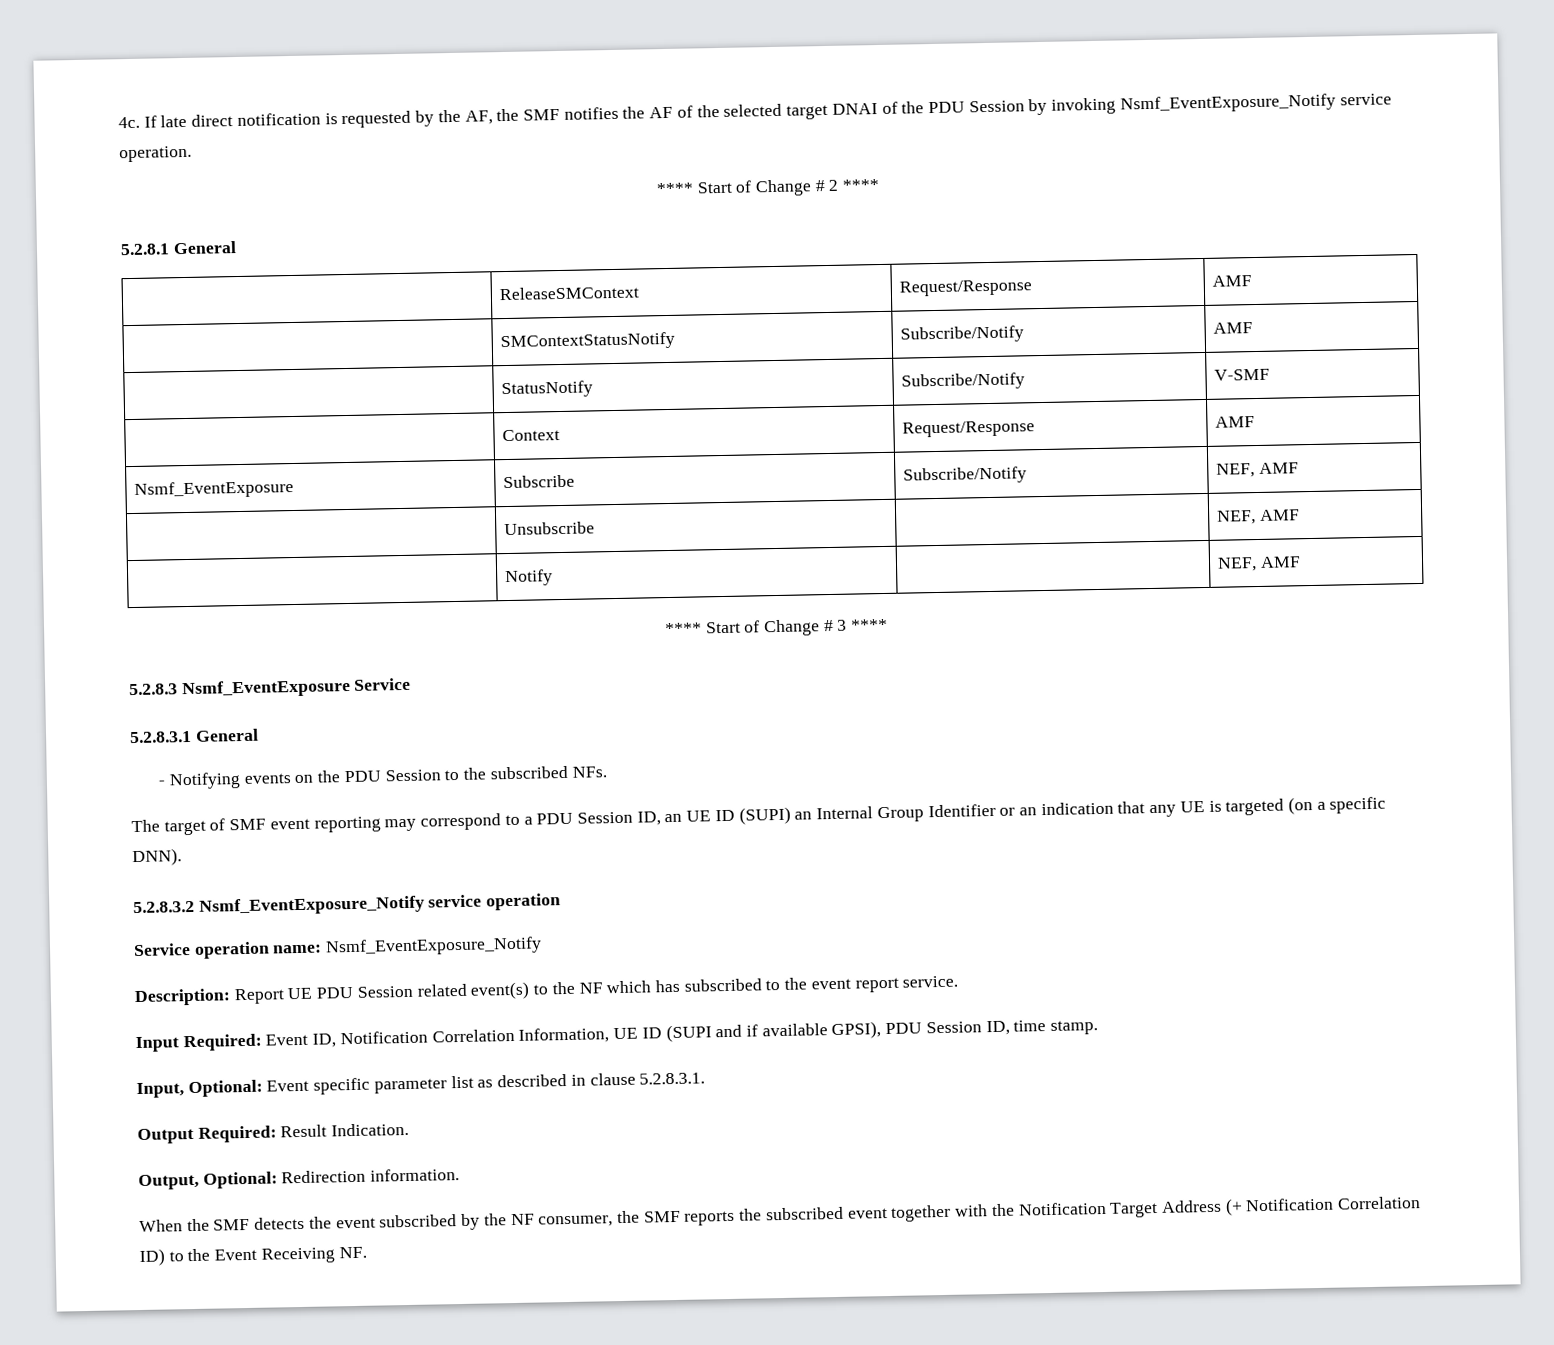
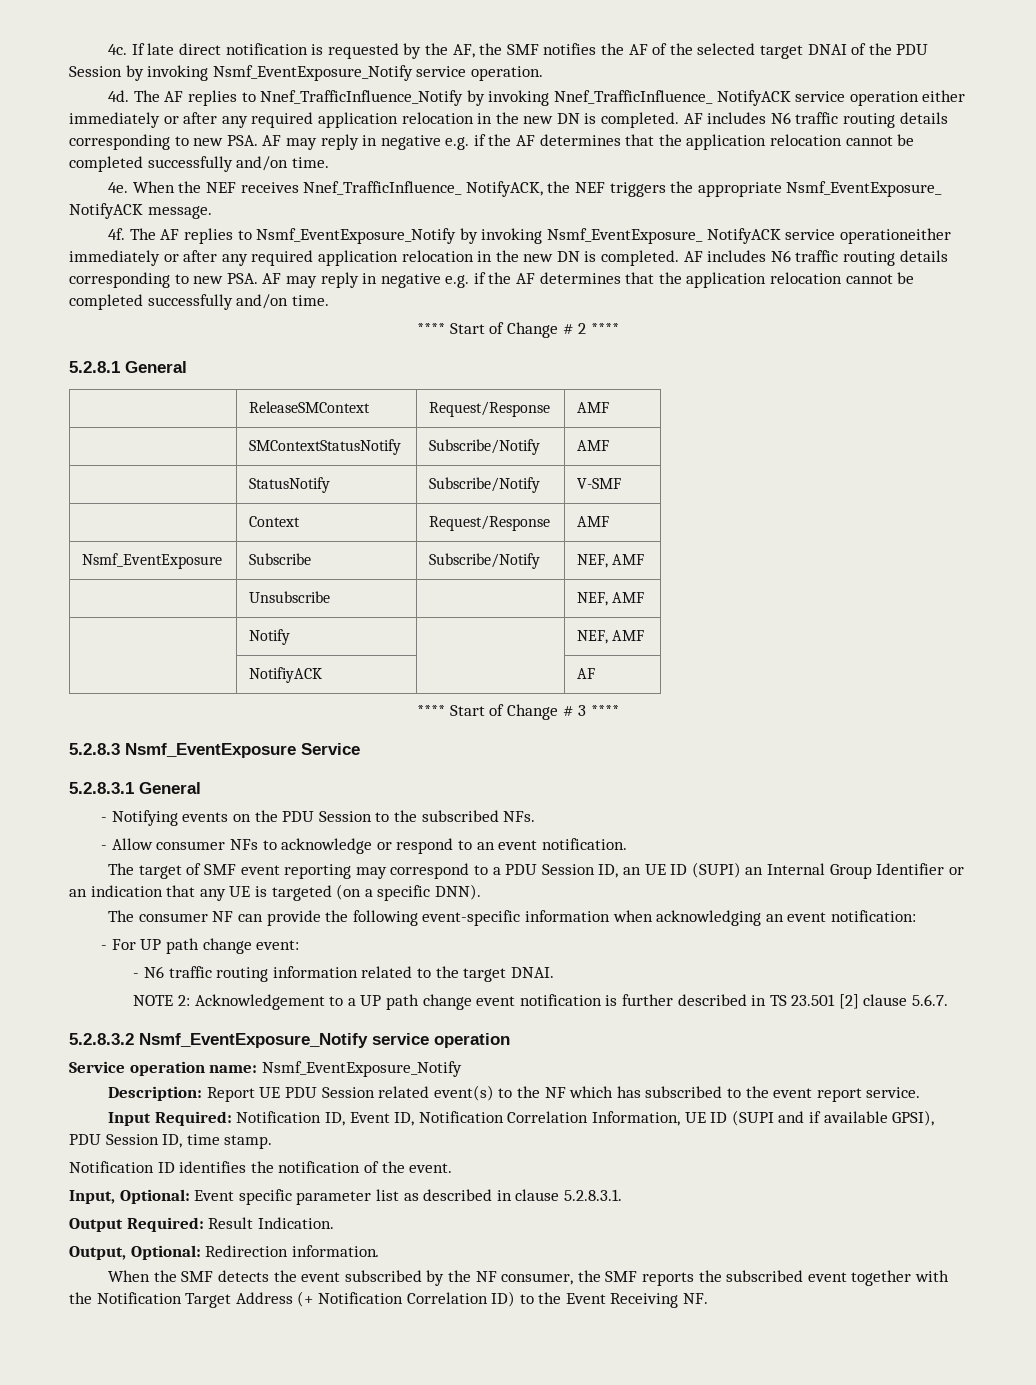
(192, 154) none -> [108,90,966,106] [69,112,948,128] [69,134,915,150] [69,156,329,172] [108,181,943,197] [69,203,212,219] [108,228,951,244] [69,250,948,266] [69,272,915,288] [69,294,329,310] // 4d. The AF replies to Nnef_TrafficInfluence_Notify by invoking Nnef_TrafficInfluence_ NotifyACK service operation either immediately or after any required application relocation in the new DN is completed. AF includes N6 traffic routing details corresponding to new PSA. AF may reply in negative e.g. if the AF determines that the application relocation cannot be completed successfully and/on time. // 4e. When the NEF receives Nnef_TrafficInfluence_ NotifyACK, the NEF triggers the appropriate Nsmf_EventExposure_ NotifyACK message. // 4f. The AF replies to Nsmf_EventExposure_Notify by invoking Nsmf_EventExposure_ NotifyACK service operationeither immediately or after any required application relocation in the new DN is completed. AF includes N6 traffic routing details corresponding to new PSA. AF may reply in negative e.g. if the AF determines that the application relocation cannot be completed successfully and/on time.
(1301, 562) none -> [249,667,323,683] [577,668,596,679] // | NotifiyACK | | AF
(607, 772) none -> [101,838,627,854] // - Allow consumer NFs to acknowledge or respond to an event notification.
(182, 857) none -> [108,910,916,926] [101,938,300,954] [133,966,554,982] [133,994,949,1010] // The consumer NF can provide the following event-specific information when acknowledging an event notification: // - For UP path change event: // - N6 traffic routing information related to the target DNAI. // NOTE 2: Acknowledgement to a UP path change event notification is further described in TS 23.501 [2] clause 5.6.7.
(262, 1042) none -> [236,1111,346,1126] Notification ID,
(1099, 1027) none -> [69,1161,453,1173] // Notification ID identifies the notification of the event.

